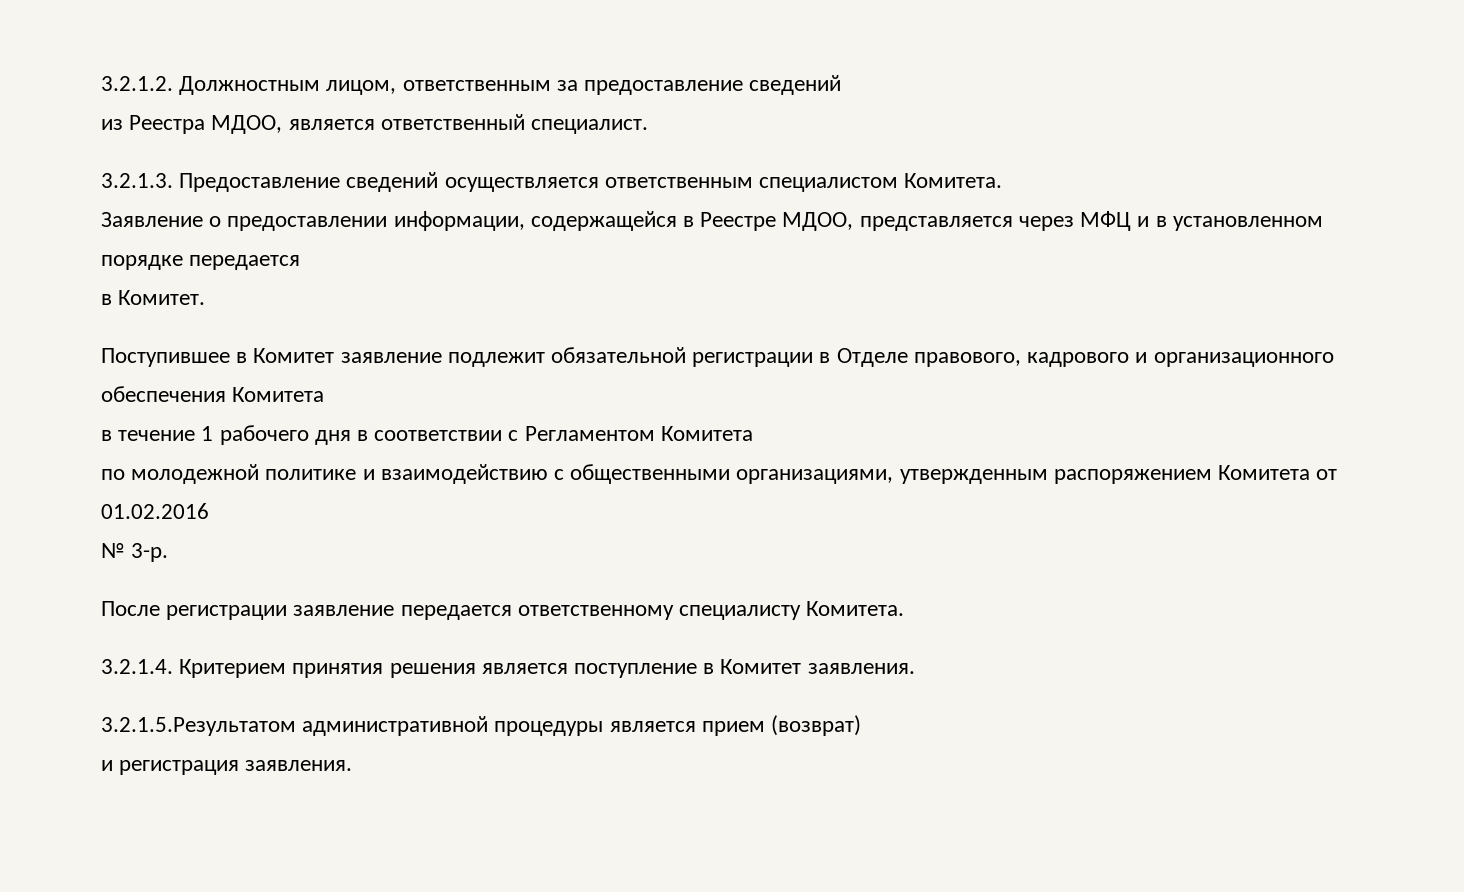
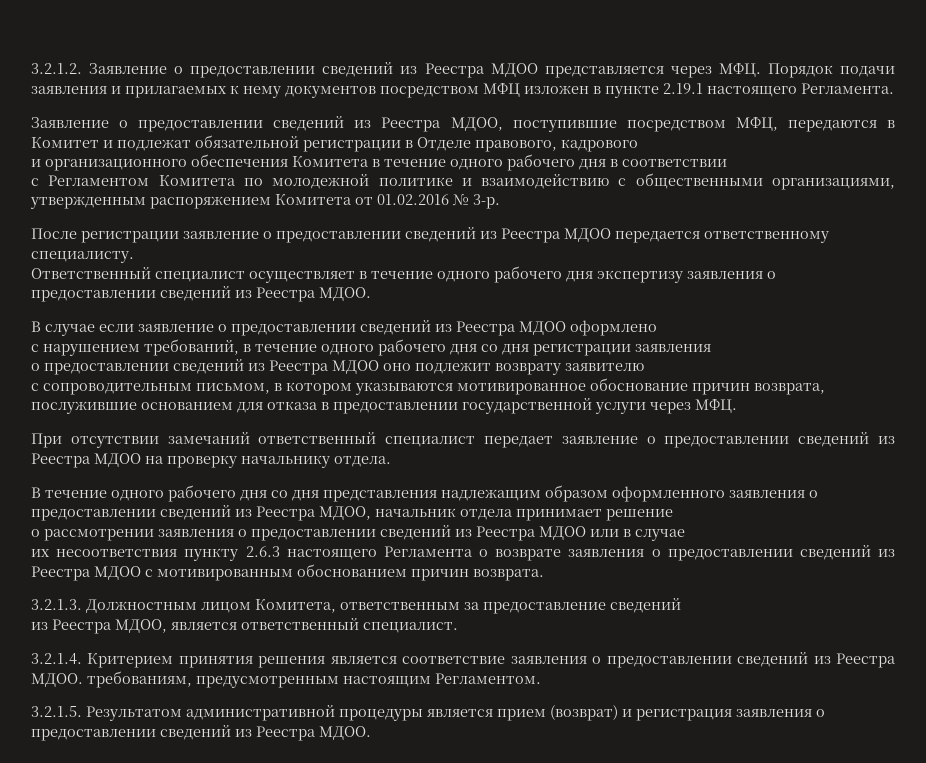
[179,75,842,95] [101,114,649,134] [101,172,1003,192] [101,211,1323,231] [101,255,301,270] [101,290,206,305] [101,348,545,367] Должностным лицом, ответственным за предоставление сведений // из Реестра МДОО, является ответственный специалист. // 3.2.1.3. Предоставление сведений осуществляется ответственным специалистом Комитета. // Заявление о предоставлении информации, содержащейся в Реестре МДОО, представляется через МФЦ и в установленном порядке передается // в Комитет. // Поступившее в Комитет заявление подлежит -> [89,62,896,78] [31,83,894,98] [31,116,895,132] [31,137,191,151] Заявление о предоставлении сведений из Реестра МДОО представляется через МФЦ. Порядок подачи заявления и прилагаемых к нему документов посредством МФЦ изложен в пункте 2.19.1 настоящего Регламента. // Заявление о предоставлении сведений из Реестра МДОО, поступившие посредством МФЦ, передаются в Комитет и подлежат
(1130, 359) none -> (638, 145) //
[101,426,214,441] // в течение 1 -> [372,159,503,170] в течение одного
(503, 435) none -> (727, 163) //
(753, 433) // -> (235, 180) none
(209, 511) // -> (449, 199) none
[400,601,905,620] передается ответственному специалисту Комитета. -> [263,227,829,243] [31,251,134,263] [31,266,776,283] [31,286,371,302] [31,320,657,336] [31,339,711,356] [31,359,644,375] [31,378,825,395] [31,398,737,414] [31,432,895,448] [31,453,391,468] [31,485,818,502] [31,505,673,521] [31,525,685,541] [31,545,895,561] [31,564,544,581] [31,598,681,614] [31,618,458,634] о предоставлении сведений из Реестра МДОО передается ответственному специалисту. // Ответственный специалист осуществляет в течение одного рабочего дня экспертизу заявления о предоставлении сведений из Реестра МДОО. // В случае если заявление о предоставлении сведений из Реестра МДОО оформлено // с нарушением требований, в течение одного рабочего дня со дня регистрации заявления // о предоставлении сведений из Реестра МДОО оно подлежит возврату заявителю // с сопроводительным письмом, в котором указываются мотивированное обоснование причин возврата, послужившие основанием для отказа в предоставлении государственной услуги через МФЦ. // При отсутствии замечаний ответственный специалист передает заявление о предоставлении сведений из Реестра МДОО на проверку начальнику отдела. // В течение одного рабочего дня со дня представления надлежащим образом оформленного заявления о предоставлении сведений из Реестра МДОО, начальник отдела принимает решение // о рассмотрении заявления о предоставлении сведений из Реестра МДОО или в случае // их несоответствия пункту 2.6.3 настоящего Регламента о возврате заявления о предоставлении сведений из Реестра МДОО с мотивированным обоснованием причин возврата. // 3.2.1.3. Должностным лицом Комитета, ответственным за предоставление сведений // из Реестра МДОО, является ответственный специалист.
[574,659,915,678] [101,717,296,736] поступление в Комитет заявления. // 3.2.1.5.Результатом -> [402,652,896,668] [31,671,541,688] [31,706,182,721] соответствие заявления о предоставлении сведений из Реестра МДОО. требованиям, предусмотренным настоящим Регламентом. // 3.2.1.5. Результатом
(862, 725) // -> (618, 713) none
[245,760,353,771] заявления. -> [736,709,825,717] [31,725,371,741] заявления о предоставлении сведений из Реестра МДОО.

